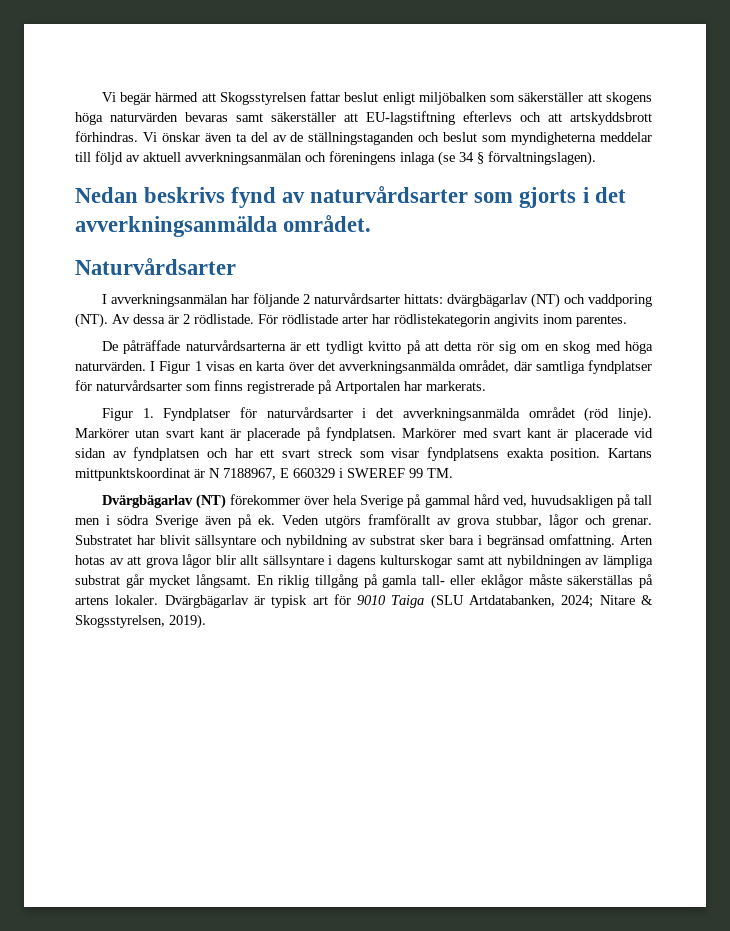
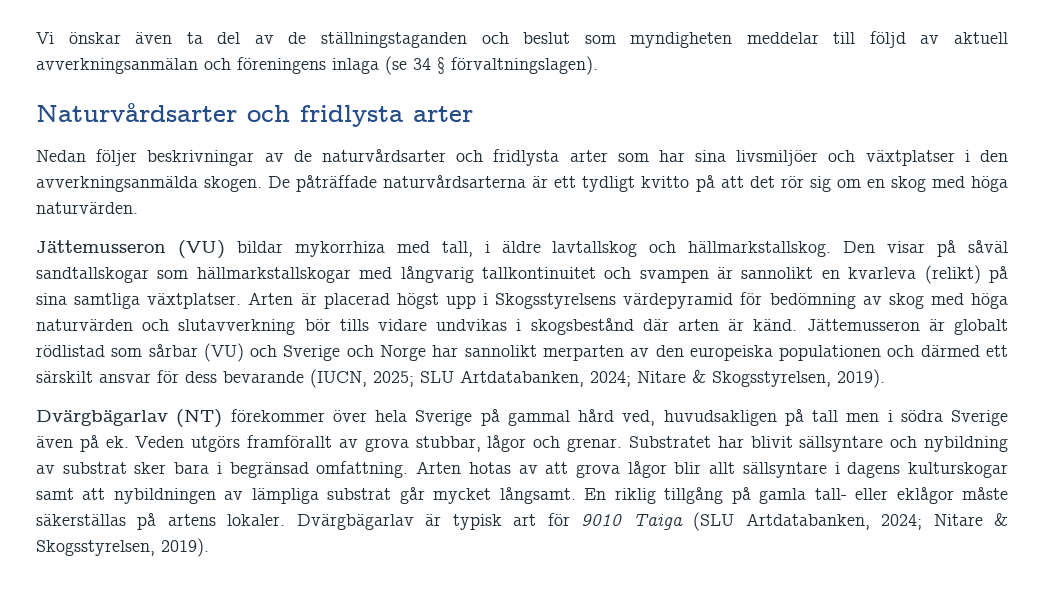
[101,91,652,105] [75,111,652,125] [75,131,157,142] Vi begär härmed att Skogsstyrelsen fattar beslut enligt miljöbalken som säkerställer att skogens höga naturvärden bevaras samt säkerställer att EU-lagstiftning efterlevs och att artskyddsbrott förhindras. Vi -> [36,32,54,44] Vi
[511,132,597,145] myndigheterna -> [630,32,733,48] myndigheten
[75,186,626,208] [75,215,372,237] [75,258,236,275] [101,293,653,308] [75,313,627,328] Nedan beskrivs fynd av naturvårdsarter som gjorts i det avverkningsanmälda området. // Naturvårdsarter // I avverkningsanmälan har följande 2 naturvårdsarter hittats: dvärgbägarlav (NT) och vaddporing (NT). Av dessa är 2 rödlistade. För rödlistade arter har rödlistekategorin angivits inom parentes. // -> [36,103,473,127] [36,149,1008,166] [36,176,263,192] Naturvårdsarter och fridlysta arter // Nedan följer beskrivningar av de naturvårdsarter och fridlysta arter som har sina livsmiljöer och växtplatser i den avverkningsanmälda skogen.
[444,341,473,351] detta -> [749,176,775,188] det
[150,360,652,374] [75,380,486,394] [101,407,652,422] [75,427,653,441] [75,447,652,461] [75,468,453,481] I Figur 1 visas en karta över det avverkningsanmälda området, där samtliga fyndplatser för naturvårdsarter som finns registrerade på Artportalen har markerats. // Figur 1. Fyndplatser för naturvårdsarter i det avverkningsanmälda området (röd linje). Markörer utan svart kant är placerade på fyndplatsen. Markörer med svart kant är placerade vid sidan av fyndplatsen och har ett svart streck som visar fyndplatsens exakta position. Kartans mittpunktskoordinat är N 7188967, E 660329 i SWEREF 99 TM. -> [36,240,1009,259] [36,265,1008,284] [36,292,1008,309] [36,318,1009,335] [36,343,1008,362] [36,369,885,388] // Jättemusseron (VU) bildar mykorrhiza med tall, i äldre lavtallskog och hällmarkstallskog. Den visar på såväl sandtallskogar som hällmarkstallskogar med långvarig tallkontinuitet och svampen är sannolikt en kvarleva (relikt) på sina samtliga växtplatser. Arten är placerad högst upp i Skogsstyrelsens värdepyramid för bedömning av skog med höga naturvärden och slutavverkning bör tills vidare undvikas i skogsbestånd där arten är känd. Jättemusseron är globalt rödlistad som sårbar (VU) och Sverige och Norge har sannolikt merparten av den europeiska populationen och därmed ett särskilt ansvar för dess bevarande (IUCN, 2025; SLU Artdatabanken, 2024; Nitare & Skogsstyrelsen, 2019).

